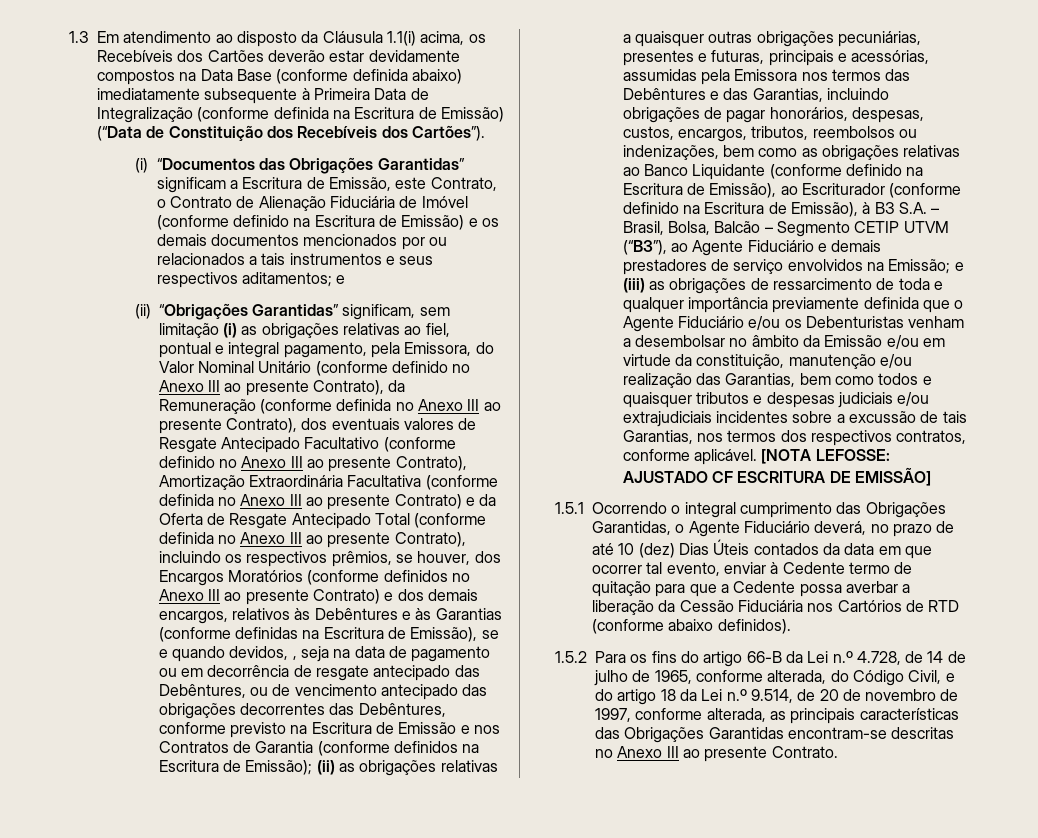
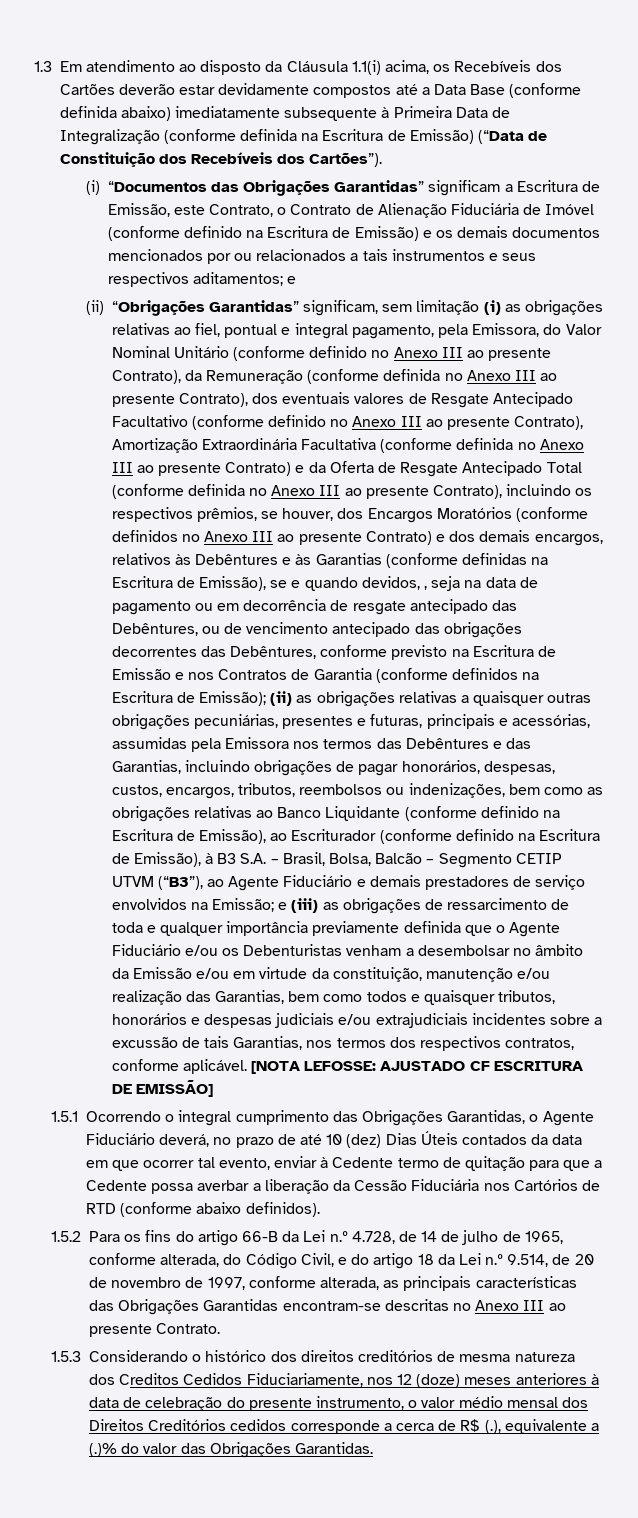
[179,72,197,81] na -> [395,84,430,95] até a
[696,392,750,404] tributos -> [498,990,556,1004] [111,1013,187,1025] tributos, honorários
(838, 752) none -> [51,1350,575,1362] [89,1373,599,1388] [89,1396,588,1411] [89,1419,599,1434] [89,1442,373,1458] // 1.5.3 Considerando o histórico dos direitos creditórios de mesma natureza dos Creditos Cedidos Fiduciariamente, nos 12 (doze) meses anteriores à data de celebração do presente instrumento, o valor médio mensal dos Direitos Creditórios cedidos corresponde a cerca de R$ (.), equivalente a (.)% do valor das Obrigações Garantidas.

